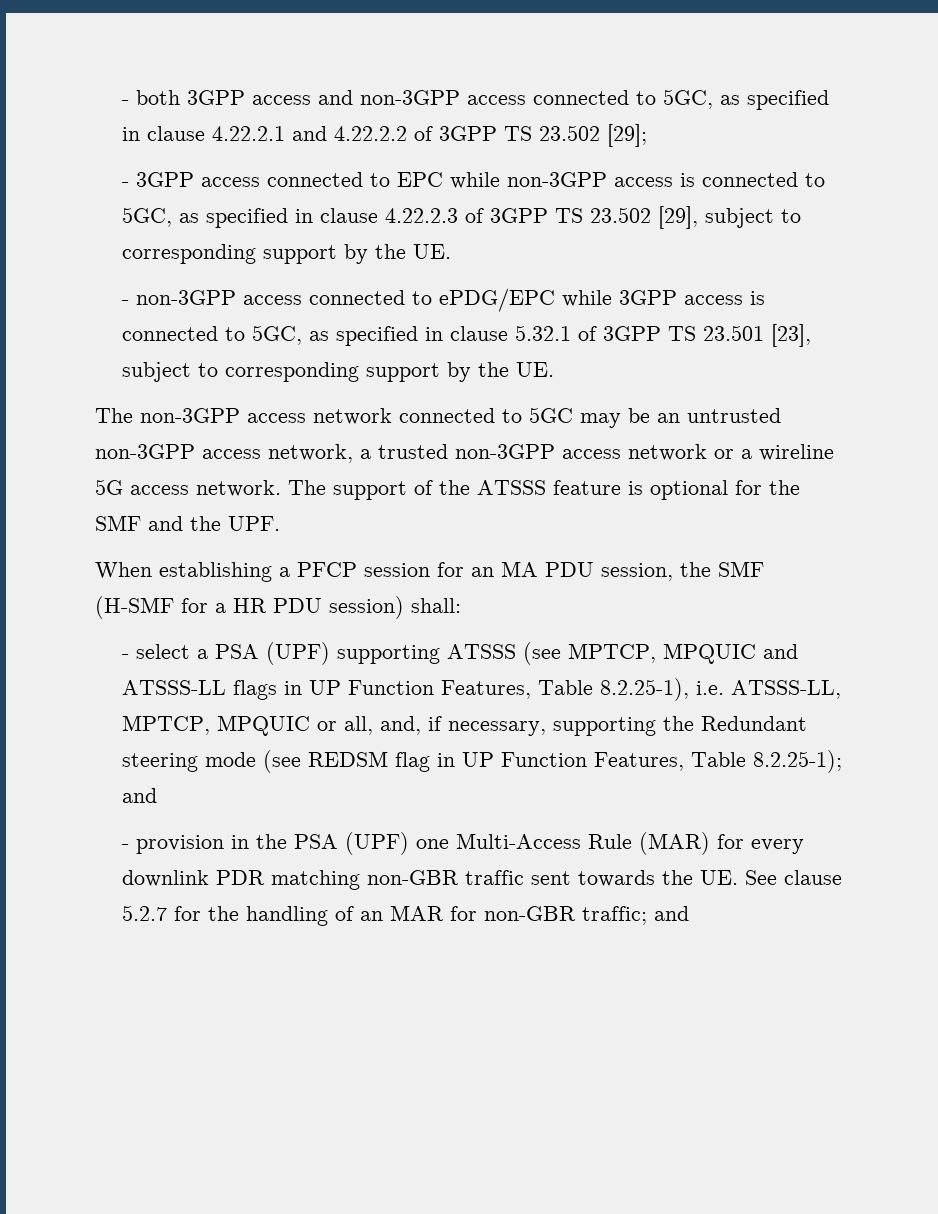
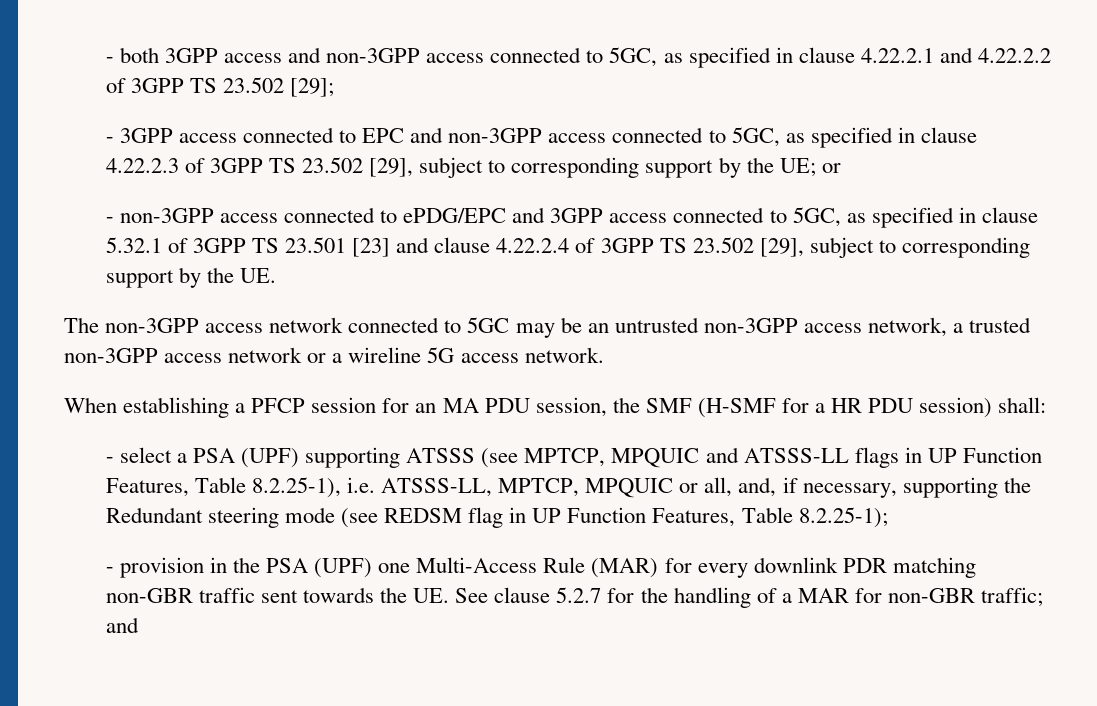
[450,172,696,189] while non-3GPP access is -> [410,127,607,143] and non-3GPP access
[413,244,452,259] UE. -> [779,158,841,177] UE; or
[562,290,766,307] while 3GPP access is -> [512,207,668,223] and 3GPP access
[771,324,812,347] [23], -> [352,237,804,257] [23] and clause 4.22.2.4 of 3GPP TS 23.502 [29],
[288,480,800,500] [95,515,280,531] The support of the ATSSS feature is optional for the SMF and the UPF. -> (604, 355) none
[122,788,158,803] and -> (888, 517) none
[360,911,384,921] an -> [781,593,792,603] a

